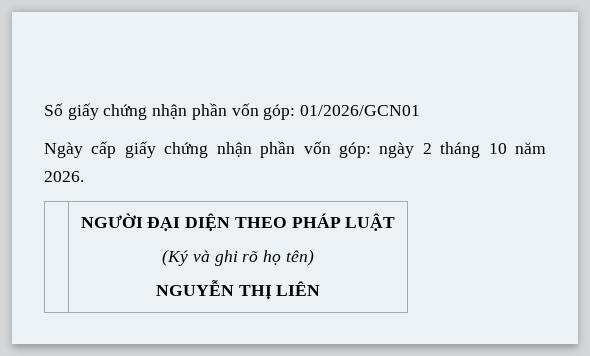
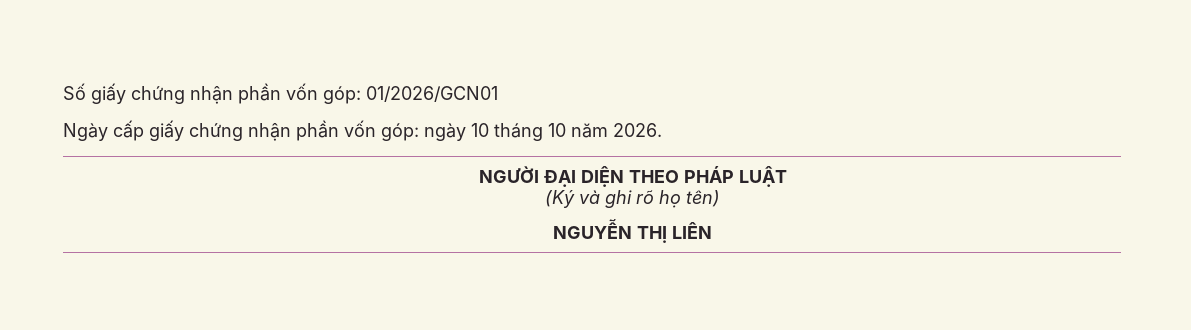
[422,143,432,154] 2 -> [471,123,489,137] 10

